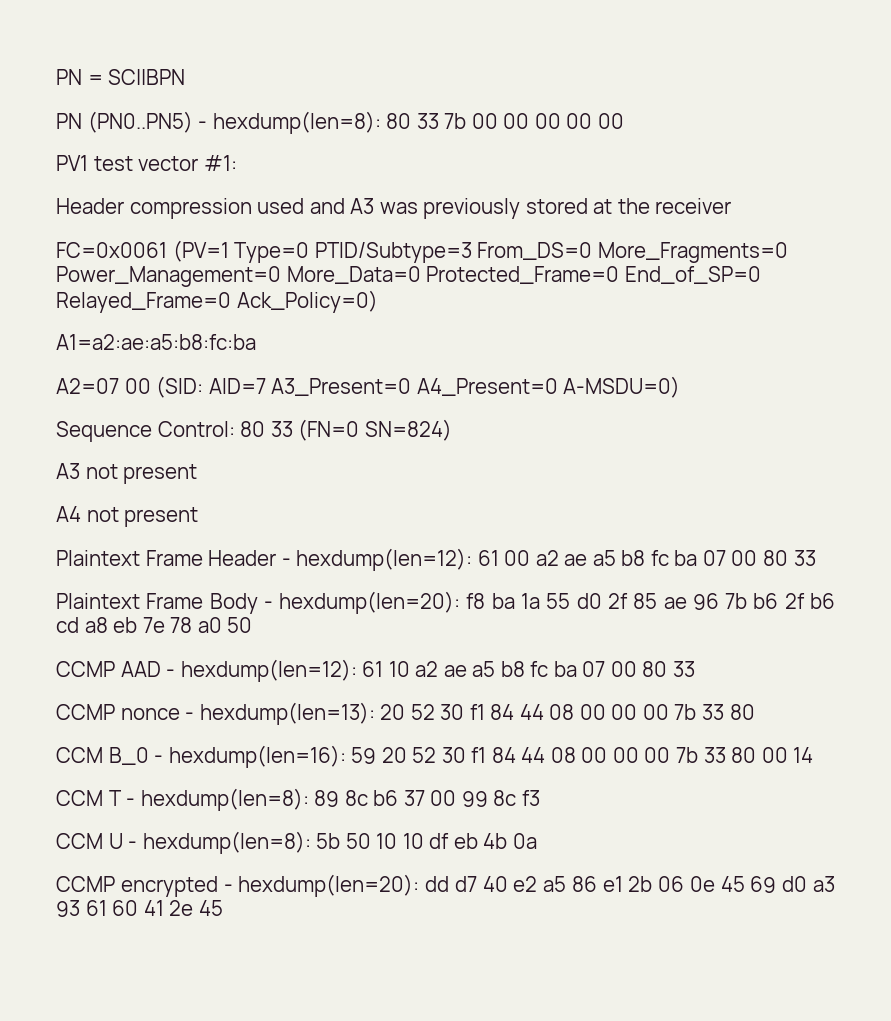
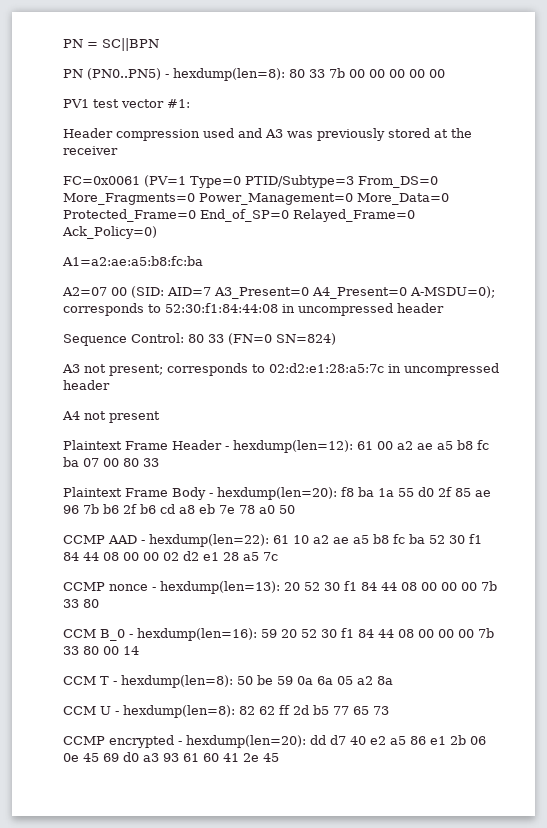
[563,376,681,398] A-MSDU=0) -> [410,286,495,298] [63,303,444,316] A-MSDU=0); corresponds to 52:30:f1:84:44:08 in uncompressed header
[123,464,198,484] present -> [109,363,499,376] [63,380,110,390] present; corresponds to 02:d2:e1:28:a5:7c in uncompressed header
[180,659,357,682] hexdump(len=12): -> [149,534,269,547] hexdump(len=22):
[582,661,696,677] 07 00 80 33 -> [429,534,482,544] [63,551,278,561] 52 30 f1 84 44 08 00 00 02 d2 e1 28 a5 7c
[314,790,540,807] [56,831,537,854] 89 8c b6 37 00 99 8c f3 // CCM U - hexdump(len=8): 5b 50 10 10 df eb 4b 0a -> [237,675,393,685] [63,705,389,718] 50 be 59 0a 6a 05 a2 8a // CCM U - hexdump(len=8): 82 62 ff 2d b5 77 65 73

